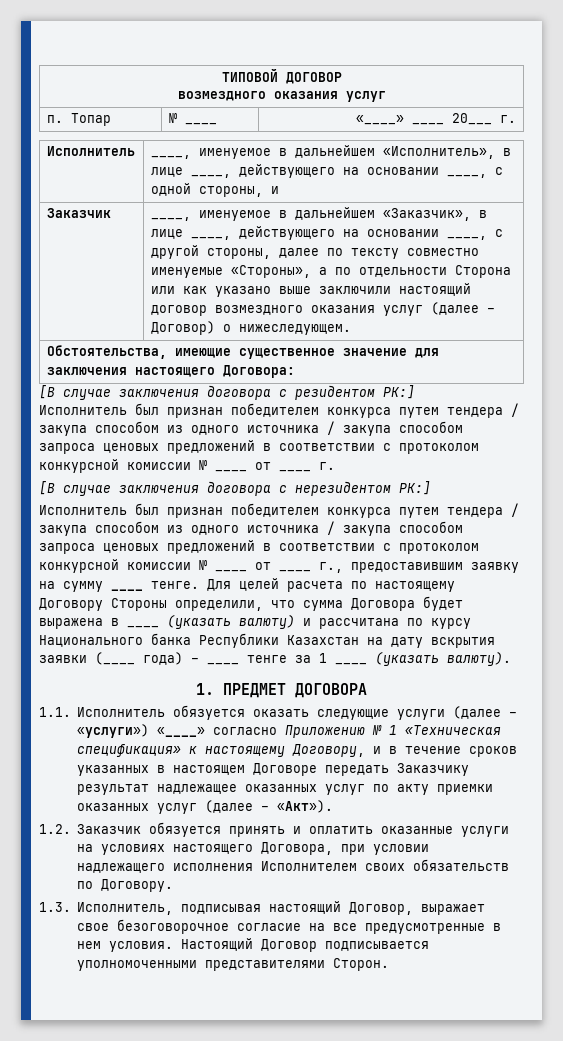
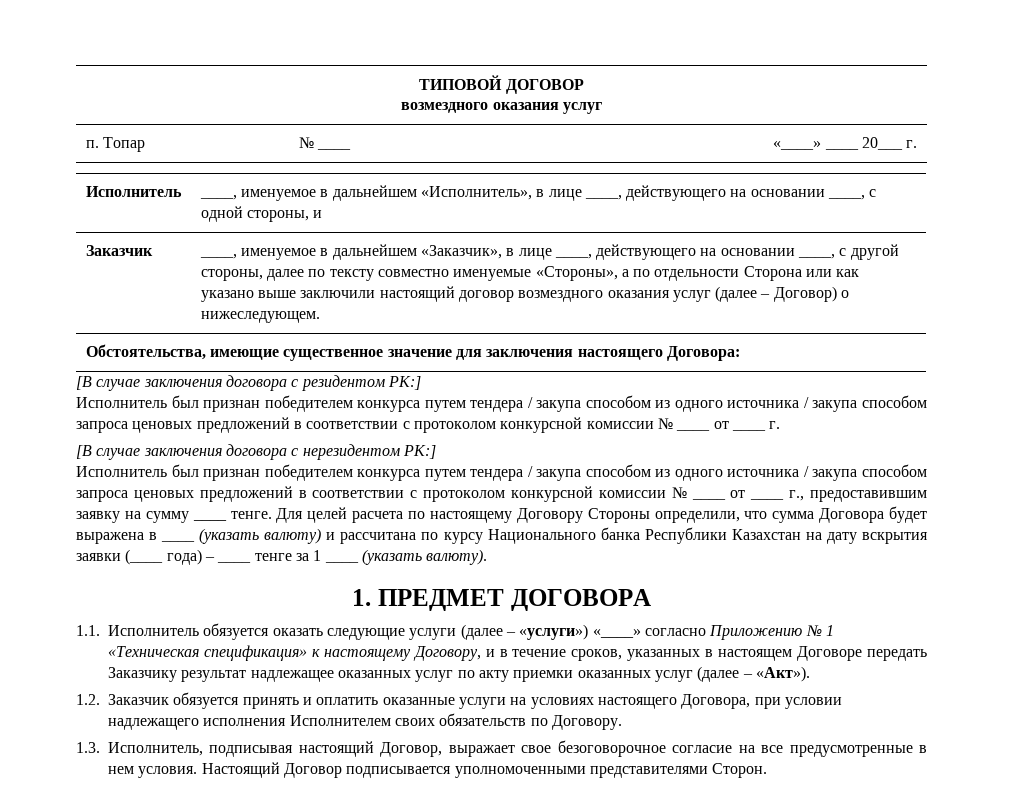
[469,746,518,757] сроков -> [571,649,623,661] сроков,

